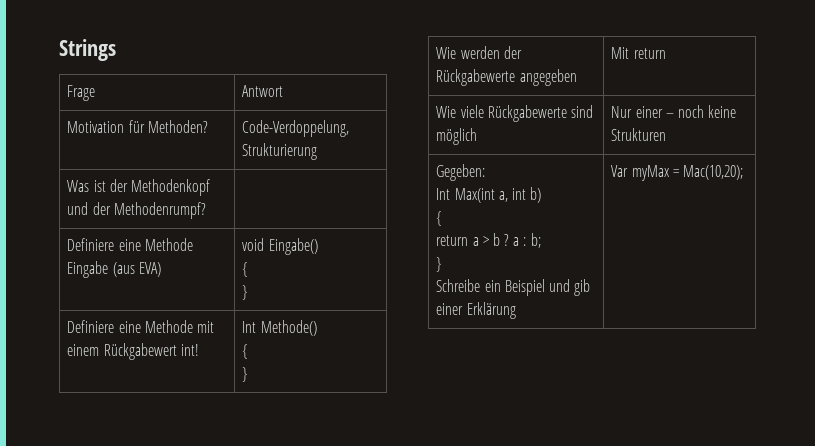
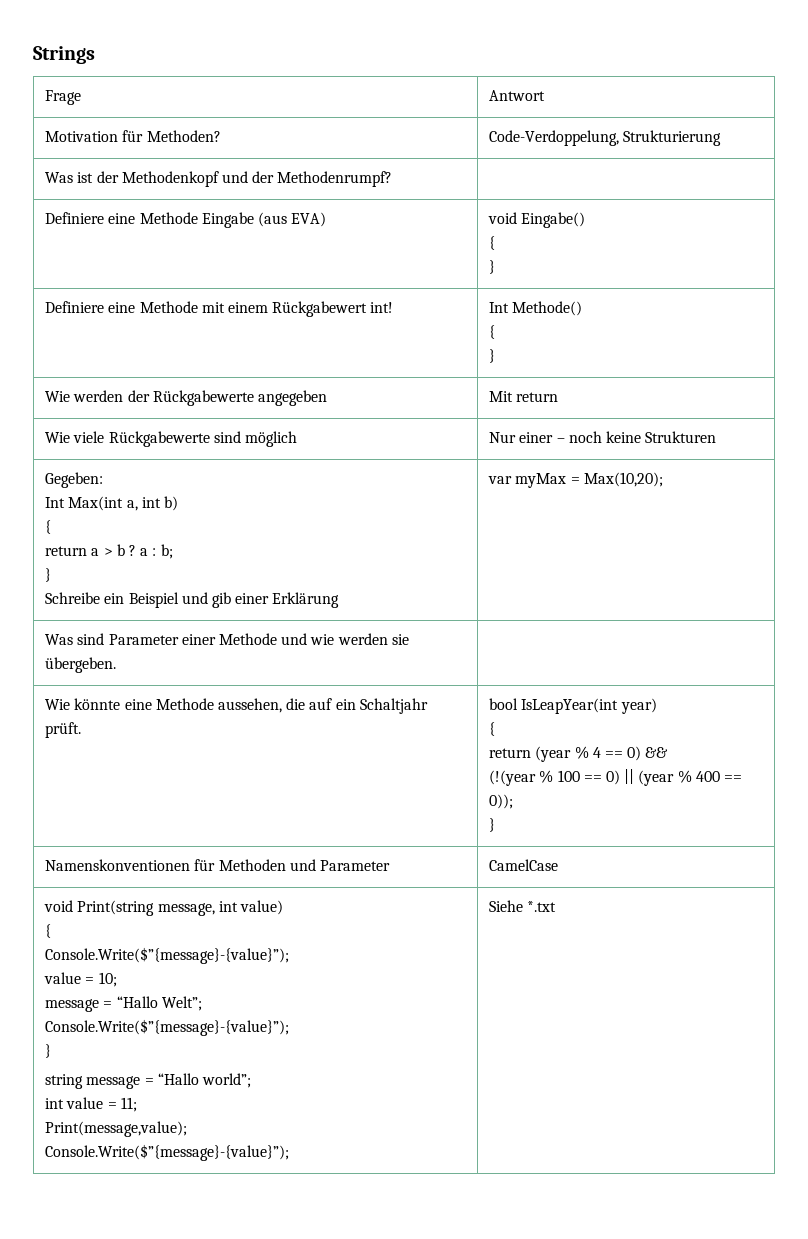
[611,165,629,177] Var -> [488,476,513,484] var
[682,165,743,180] Mac(10,20); -> [583,472,663,487] [45,633,409,645] [45,657,117,673] [45,698,428,714] [45,722,82,738] [489,698,657,714] [489,722,496,736] [489,746,669,762] [489,769,742,786] [489,794,514,809] [489,818,496,832] [45,859,391,871] [489,859,559,871] [44,900,284,916] [45,924,52,938] [45,947,290,964] [44,972,117,987] [45,996,202,1012] [45,1019,290,1036] [45,1044,52,1058] [45,1073,252,1089] [45,1097,137,1112] [45,1121,188,1137] [45,1144,290,1161] [489,900,557,912] Max(10,20); // Was sind Parameter einer Methode und wie werden sie übergeben. | // Wie könnte eine Methode aussehen, die auf ein Schaltjahr prüft. | bool IsLeapYear(int year) // { // return (year % 4 == 0) && // (!(year % 100 == 0) || (year % 400 == 0)); // } // Namenskonventionen für Methoden und Parameter | CamelCase // void Print(string message, int value) // { // Console.Write($”{message}-{value}”); // value = 10; // message = “Hallo Welt”; // Console.Write($”{message}-{value}”); // } // string message = “Hallo world”; // int value = 11; // Print(message,value); // Console.Write($”{message}-{value}”); | Siehe *.txt

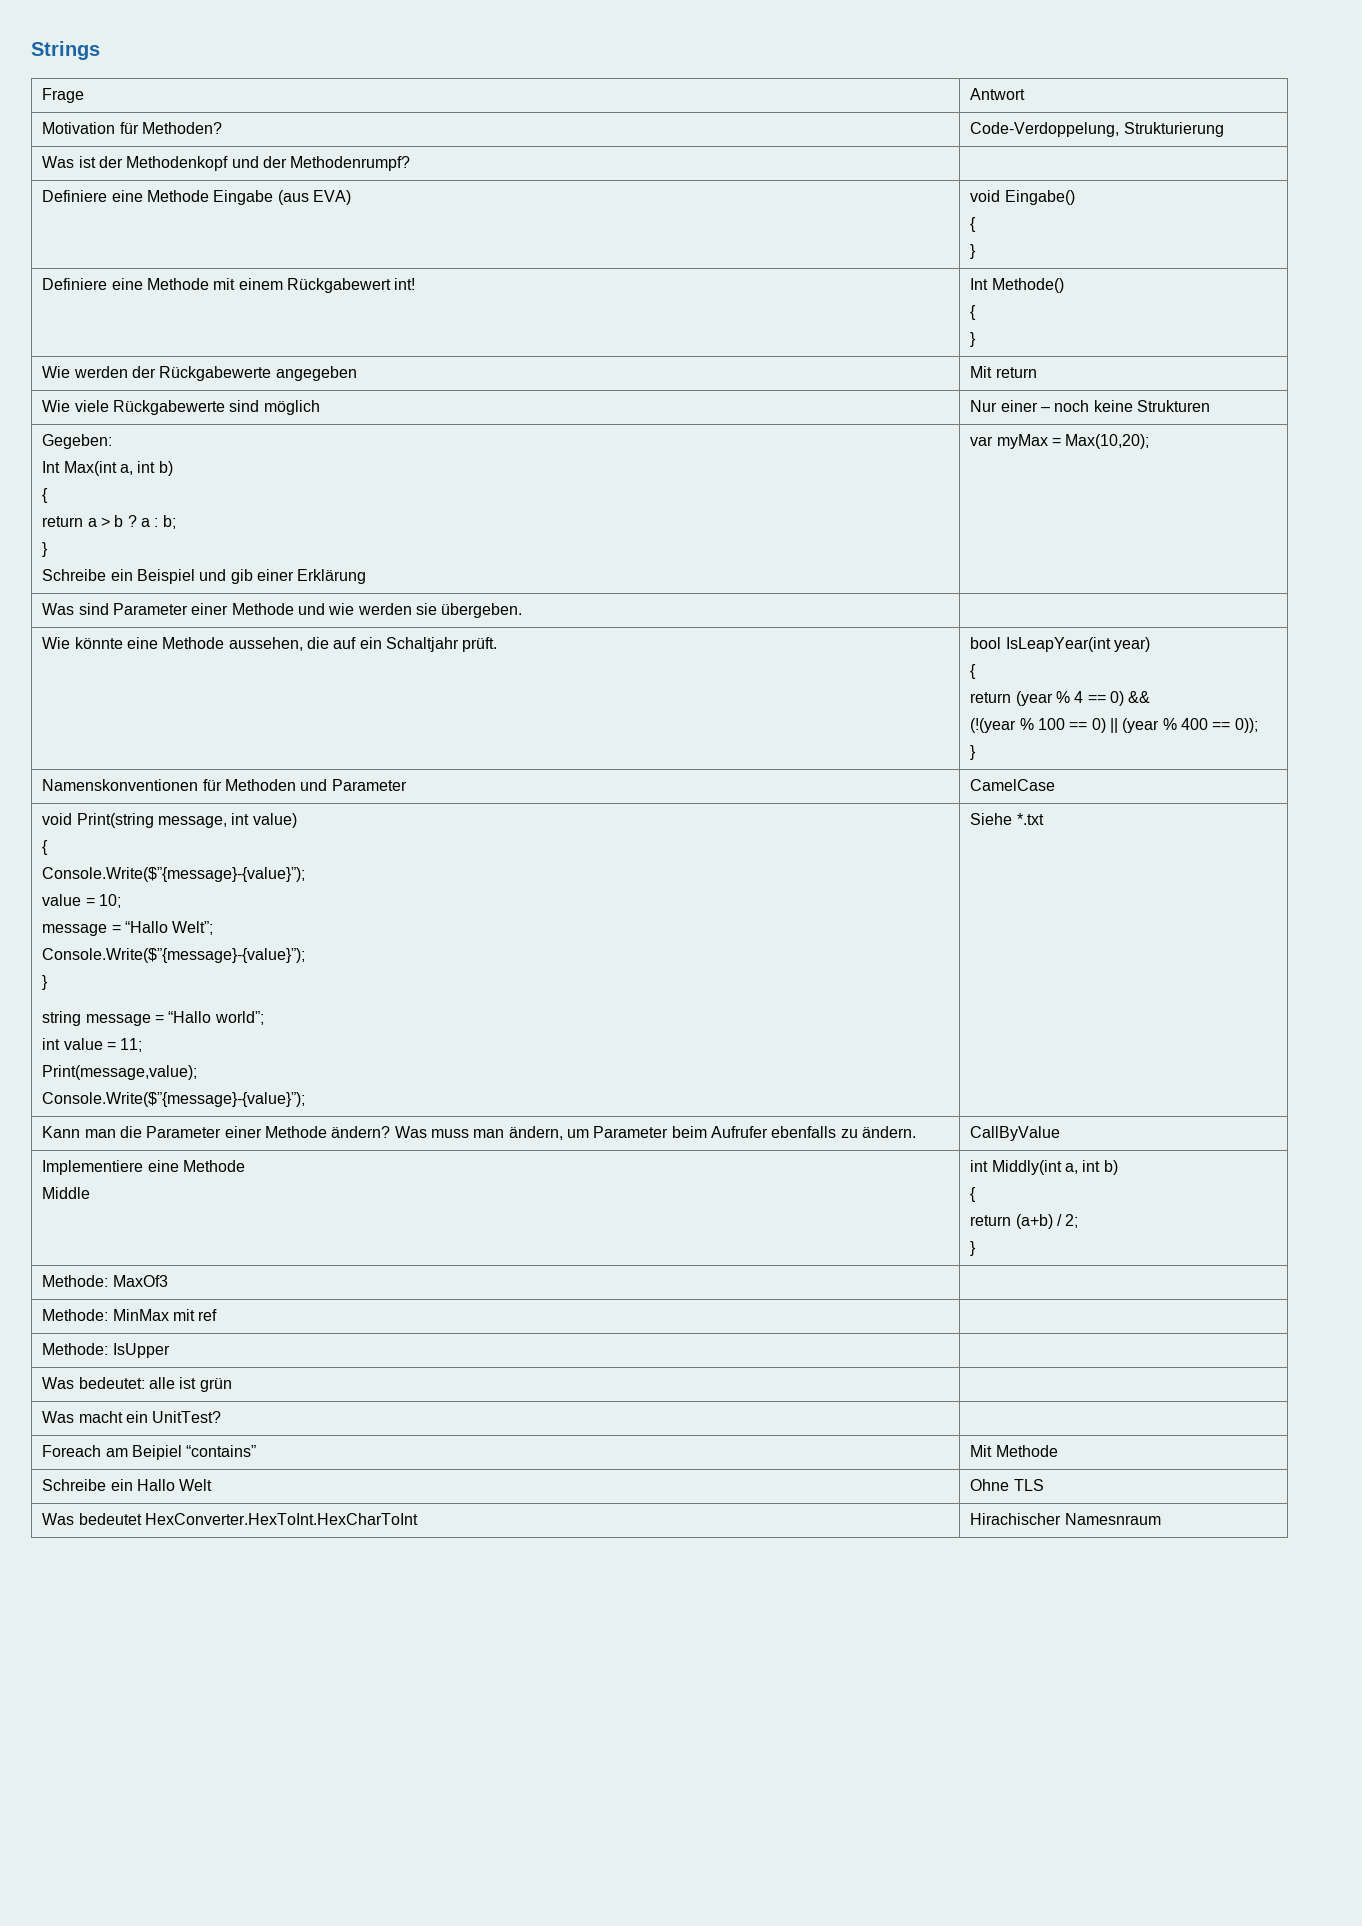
(557, 906) none -> [42,1126,916,1140] [970,1126,1061,1141] [42,1160,246,1175] [42,1187,91,1199] [970,1160,1118,1175] [970,1187,977,1202] [970,1214,1079,1229] [970,1241,977,1256] [42,1275,168,1287] [42,1309,218,1321] [42,1343,170,1358] [42,1377,232,1392] [42,1411,222,1423] [42,1445,257,1460] [970,1445,1058,1457] [42,1479,213,1491] [970,1479,1044,1491] [42,1513,419,1525] [970,1513,1161,1525] // Kann man die Parameter einer Methode ändern? Was muss man ändern, um Parameter beim Aufrufer ebenfalls zu ändern. | CallByValue // Implementiere eine Methode // Middle | int Middly(int a, int b) // { // return (a+b) / 2; // } // Methode: MaxOf3 | // Methode: MinMax mit ref | // Methode: IsUpper | // Was bedeutet: alle ist grün | // Was macht ein UnitTest? | // Foreach am Beipiel “contains” | Mit Methode // Schreibe ein Hallo Welt | Ohne TLS // Was bedeutet HexConverter.HexToInt.HexCharToInt | Hirachischer Namesnraum

